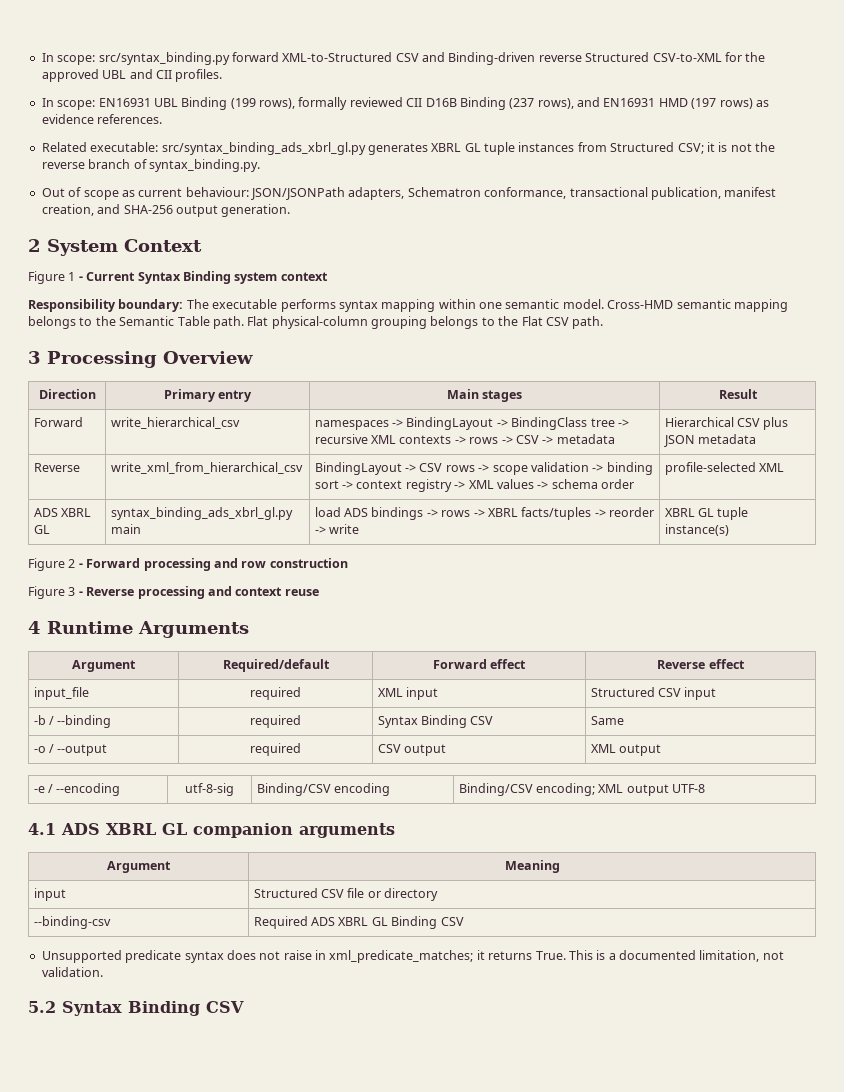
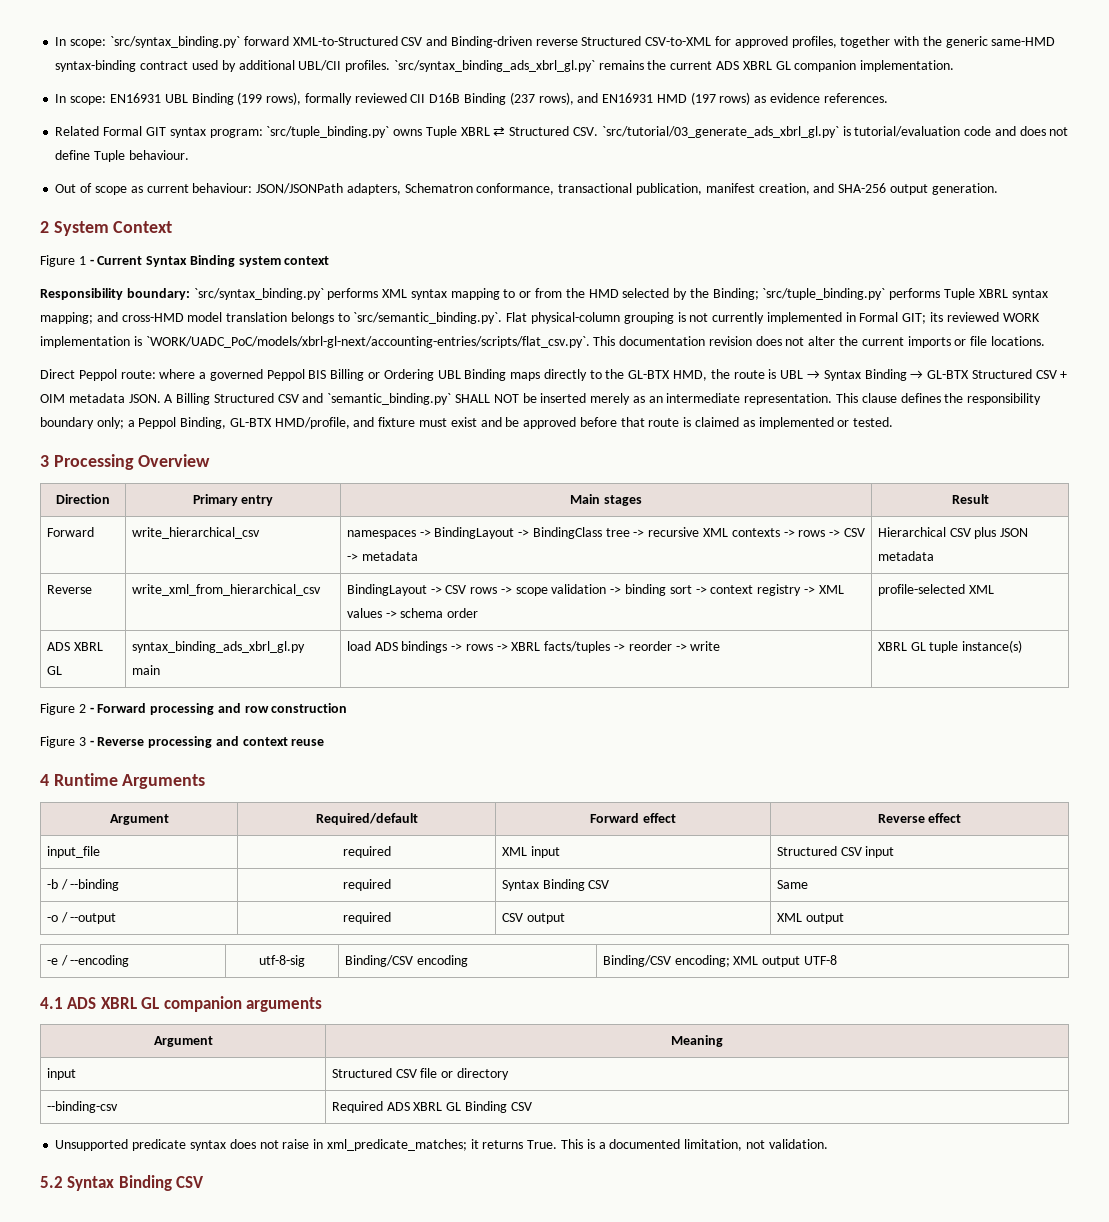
[41,52,230,65] In scope: src/syntax_binding.py -> [55,36,240,48] In scope: `src/syntax_binding.py`
[745,52,766,62] [41,69,223,82] the approved UBL and CII profiles. -> [734,36,1056,48] [55,60,955,72] approved profiles, together with the generic same-HMD syntax-binding contract used by additional UBL/CII profiles. `src/syntax_binding_ads_xbrl_gl.py` remains the current ADS XBRL GL companion implementation.
[90,142,775,155] [41,159,260,172] executable: src/syntax_binding_ads_xbrl_gl.py generates XBRL GL tuple instances from Structured CSV; it is not the reverse branch of syntax_binding.py. -> [103,126,1069,138] [55,150,189,162] Formal GIT syntax program: `src/tuple_binding.py` owns Tuple XBRL ⇄ Structured CSV. `src/tutorial/03_generate_ads_xbrl_gl.py` is tutorial/evaluation code and does not define Tuple behaviour.
[186,299,788,312] [28,316,604,329] The executable performs syntax mapping within one semantic model. Cross-HMD semantic mapping belongs to the Semantic Table path. Flat physical-column grouping belongs to the Flat CSV path. -> [193,288,1048,300] [40,312,1040,324] [40,336,1045,348] [40,369,1068,381] [40,393,1042,405] [40,417,894,429] `src/syntax_binding.py` performs XML syntax mapping to or from the HMD selected by the Binding; `src/tuple_binding.py` performs Tuple XBRL syntax mapping; and cross-HMD model translation belongs to `src/semantic_binding.py`. Flat physical-column grouping is not currently implemented in Formal GIT; its reviewed WORK implementation is `WORK/UADC_PoC/models/xbrl-gl-next/accounting-entries/scripts/flat_csv.py`. This documentation revision does not alter the current imports or file locations. // Direct Peppol route: where a governed Peppol BIS Billing or Ordering UBL Binding maps directly to the GL-BTX HMD, the route is UBL → Syntax Binding → GL-BTX Structured CSV + OIM metadata JSON. A Billing Structured CSV and `semantic_binding.py` SHALL NOT be inserted merely as an intermediate representation. This clause defines the responsibility boundary only; a Peppol Binding, GL-BTX HMD/profile, and fixture must exist and be approved before that route is claimed as implemented or tested.

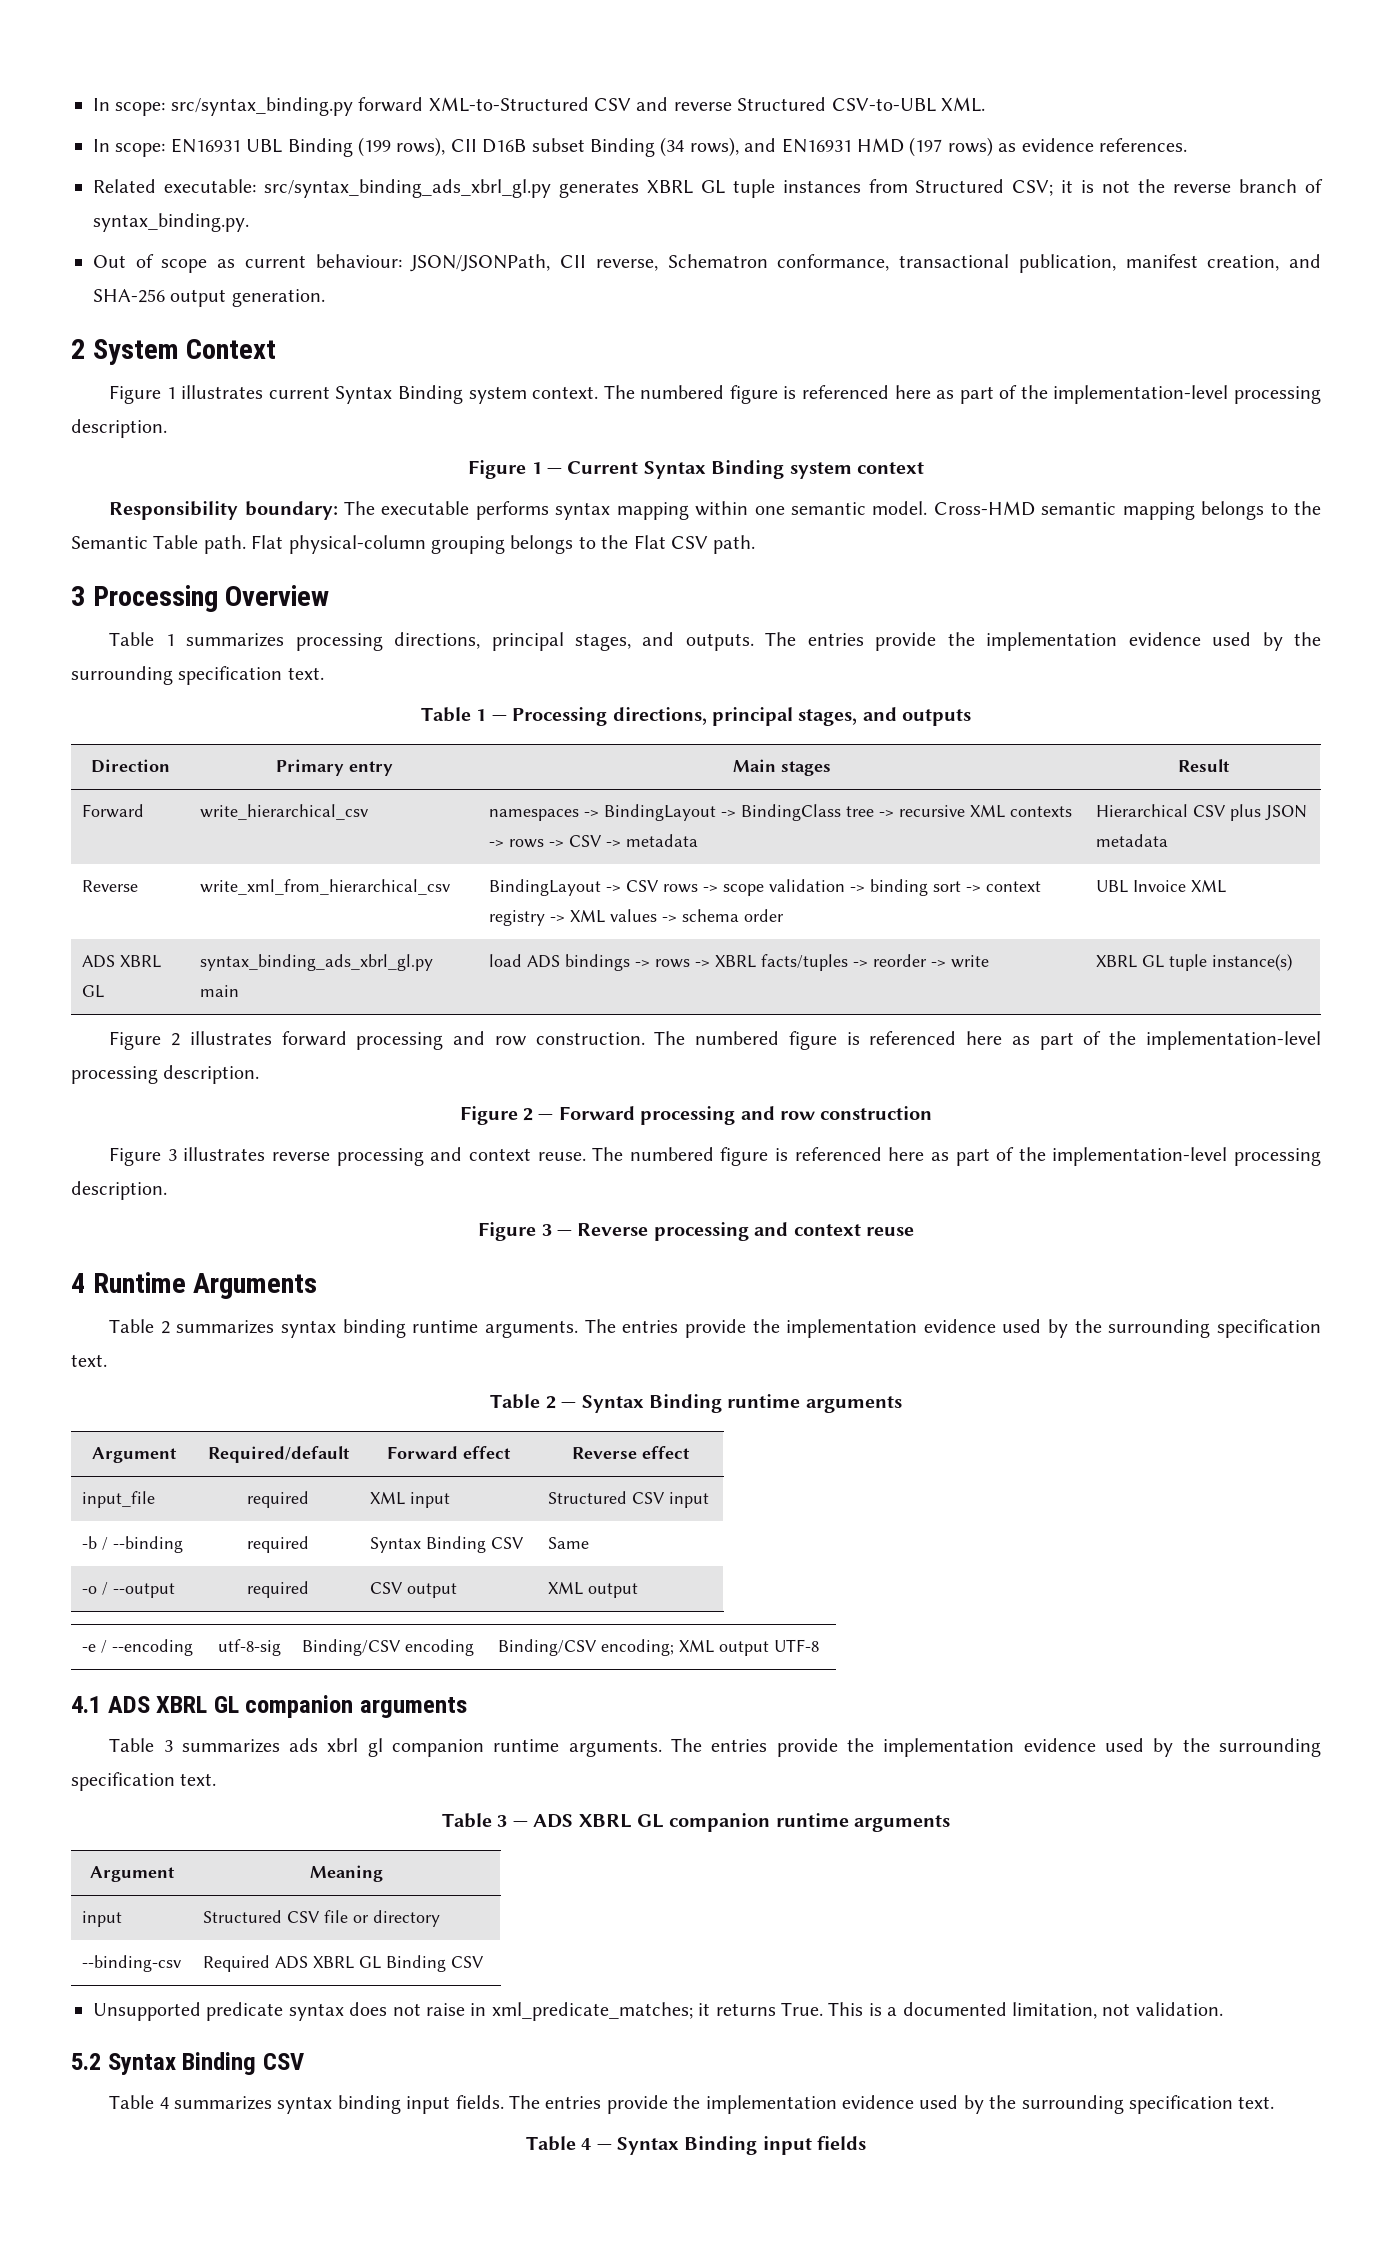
[55,36,240,48] In scope: `src/syntax_binding.py` -> [93,97,353,116] In scope: src/syntax_binding.py
[450,36,532,48] Binding-driven -> (669, 104) none
[645,36,1056,48] [55,60,955,72] CSV-to-XML for approved profiles, together with the generic same-HMD syntax-binding contract used by additional UBL/CII profiles. `src/syntax_binding_ads_xbrl_gl.py` remains the current ADS XBRL GL companion implementation. -> [831,97,985,112] CSV-to-UBL XML.
[304,92,535,105] formally reviewed CII D16B Binding (237 -> [450,137,685,157] CII D16B subset Binding (34
[103,126,1069,138] [55,150,189,162] Formal GIT syntax program: `src/tuple_binding.py` owns Tuple XBRL ⇄ Structured CSV. `src/tutorial/03_generate_ads_xbrl_gl.py` is tutorial/evaluation code and does not define Tuple behaviour. -> [163,179,1324,198] [93,213,249,232] executable: src/syntax_binding_ads_xbrl_gl.py generates XBRL GL tuple instances from Structured CSV; it is not the reverse branch of syntax_binding.py.
[256,183,401,195] JSON/JSONPath adapters, -> [410,254,658,272] JSON/JSONPath, CII reverse,
[89,259,94,265] - -> [181,385,1321,404] [71,419,167,438] [468,460,562,479] illustrates current Syntax Binding system context. The numbered figure is referenced here as part of the implementation-level processing description. // Figure 1 —
[193,288,1048,300] [40,312,1040,324] [40,336,1045,348] [40,369,1068,381] [40,393,1042,405] [40,417,894,429] [40,454,211,470] `src/syntax_binding.py` performs XML syntax mapping to or from the HMD selected by the Binding; `src/tuple_binding.py` performs Tuple XBRL syntax mapping; and cross-HMD model translation belongs to `src/semantic_binding.py`. Flat physical-column grouping is not currently implemented in Formal GIT; its reviewed WORK implementation is `WORK/UADC_PoC/models/xbrl-gl-next/accounting-entries/scripts/flat_csv.py`. This documentation revision does not alter the current imports or file locations. // Direct Peppol route: where a governed Peppol BIS Billing or Ordering UBL Binding maps directly to the GL-BTX HMD, the route is UBL → Syntax Binding → GL-BTX Structured CSV + OIM metadata JSON. A Billing Structured CSV and `semantic_binding.py` SHALL NOT be inserted merely as an intermediate representation. This clause defines the responsibility boundary only; a Peppol Binding, GL-BTX HMD/profile, and fixture must exist and be approved before that route is claimed as implemented or tested. // 3 Processing Overview -> [344,501,1321,520] [71,535,756,554] [71,585,330,612] [109,632,1321,651] [71,666,324,685] [420,707,972,726] The executable performs syntax mapping within one semantic model. Cross-HMD semantic mapping belongs to the Semantic Table path. Flat physical-column grouping belongs to the Flat CSV path. // 3 Processing Overview // Table 1 summarizes processing directions, principal stages, and outputs. The entries provide the implementation evidence used by the surrounding specification text. // Table 1 — Processing directions, principal stages, and outputs
[877,584,965,596] profile-selected -> [1095,880,1186,893] UBL Invoice
[89,707,94,713] - -> [189,1031,1321,1050] [71,1065,260,1084] [459,1106,554,1125] illustrates forward processing and row construction. The numbered figure is referenced here as part of the implementation-level processing description. // Figure 2 —
[89,740,94,746] - -> [183,1147,1321,1166] [71,1181,167,1200] [478,1222,572,1241] illustrates reverse processing and context reuse. The numbered figure is referenced here as part of the implementation-level processing description. // Figure 3 —
(206, 781) none -> [109,1319,1322,1338] [71,1354,107,1367] [490,1394,902,1413] // Table 2 summarizes syntax binding runtime arguments. The entries provide the implementation evidence used by the surrounding specification text. // Table 2 — Syntax Binding runtime arguments
(323, 1004) none -> [109,1738,1321,1757] [71,1772,217,1791] [441,1813,951,1832] // Table 3 summarizes ads xbrl gl companion runtime arguments. The entries provide the implementation evidence used by the surrounding specification text. // Table 3 — ADS XBRL GL companion runtime arguments
(205, 1182) none -> [109,2095,1275,2114] [525,2136,867,2155] // Table 4 summarizes syntax binding input fields. The entries provide the implementation evidence used by the surrounding specification text. // Table 4 — Syntax Binding input fields

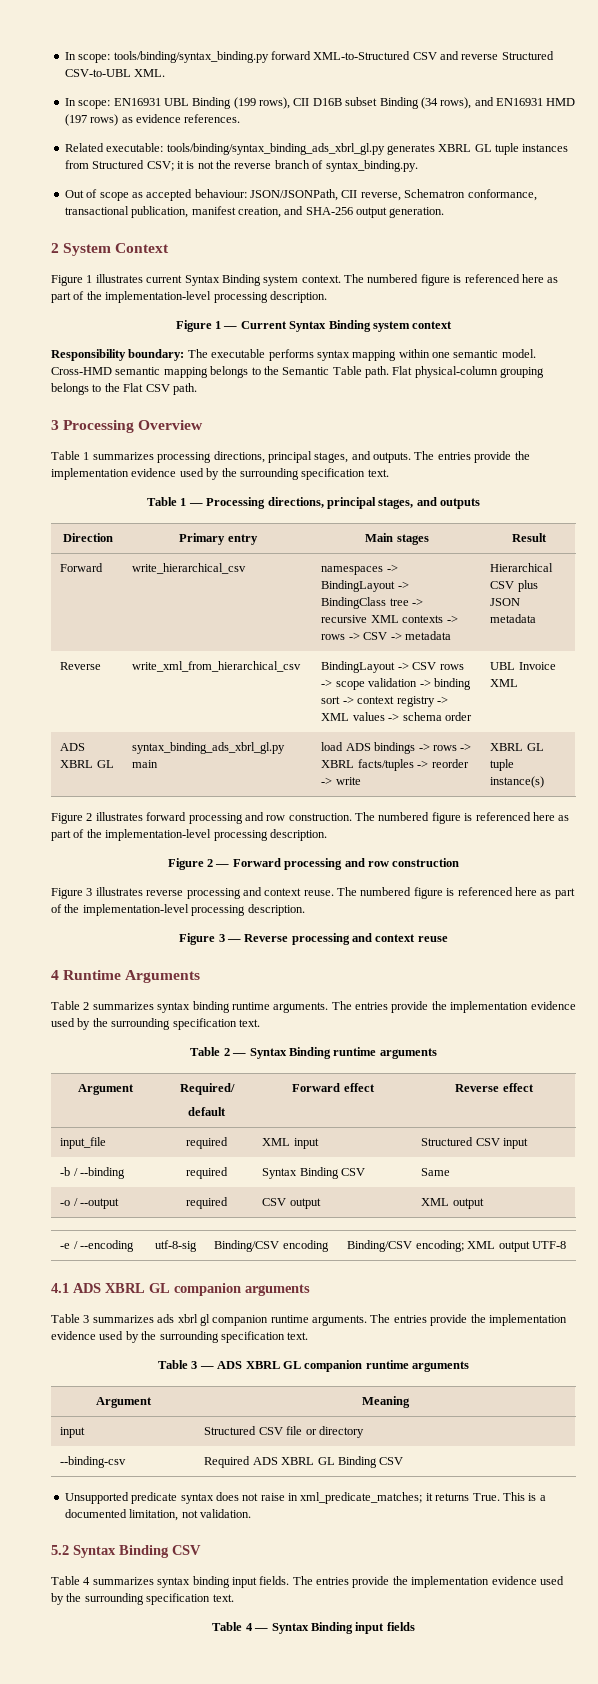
[93,97,353,116] In scope: src/syntax_binding.py -> [64,51,269,63] In scope: tools/binding/syntax_binding.py
[263,179,551,198] src/syntax_binding_ads_xbrl_gl.py -> [166,143,385,155] tools/binding/syntax_binding_ads_xbrl_gl.py
[244,255,306,268] current -> [146,189,193,201] accepted
[207,1446,350,1463] Required/default -> [179,1083,235,1095] [188,1107,226,1116] Required/ // default

